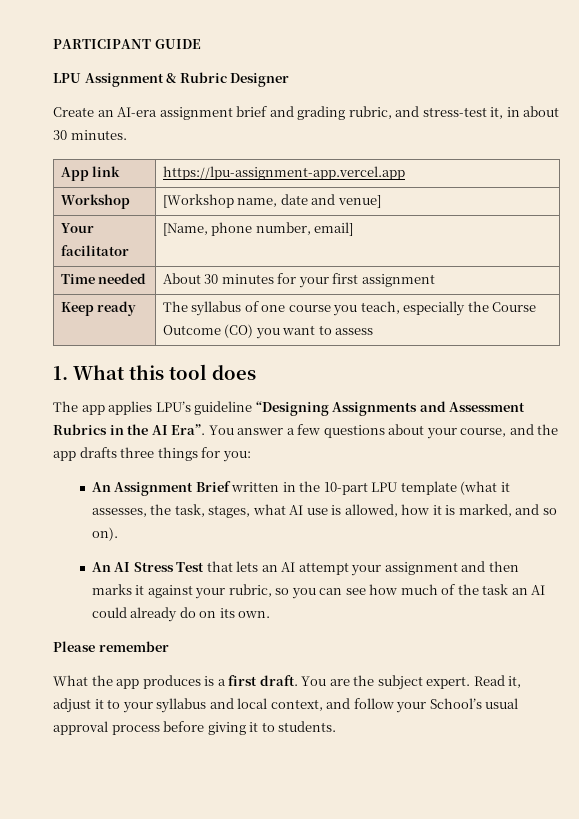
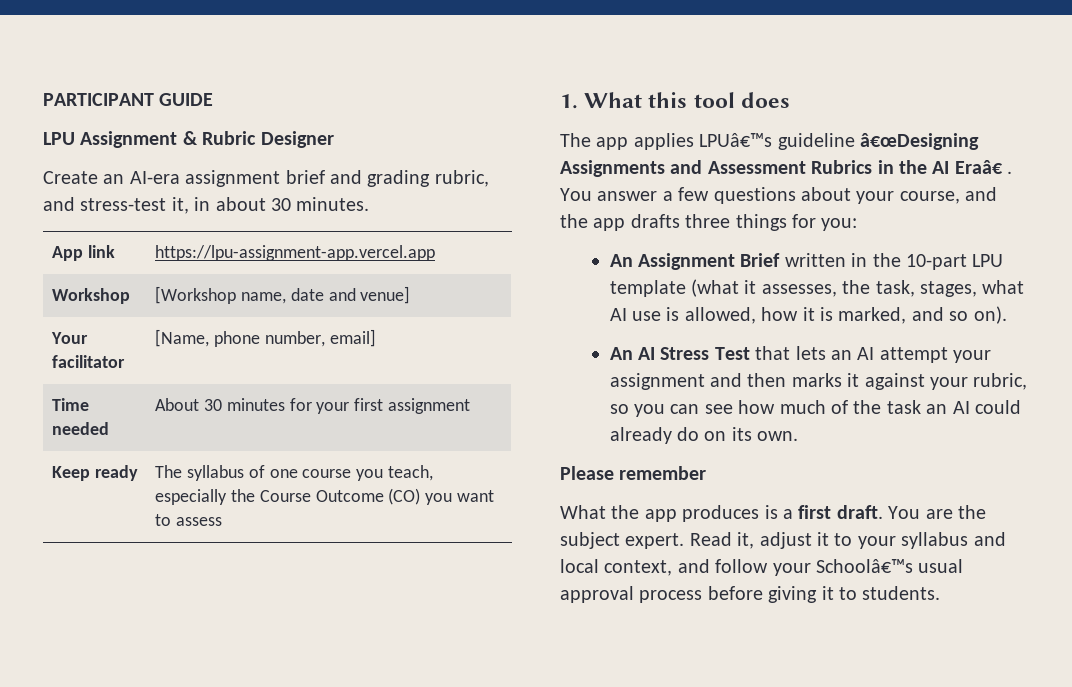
[155,401,329,416] LPU’s guideline “Designing -> [699,133,979,150] LPUâ€™s guideline â€œDesigning
[171,424,206,435] Era”. -> [954,160,1013,174] Eraâ€ .
[429,698,482,709] School’s -> [816,559,913,573] Schoolâ€™s

